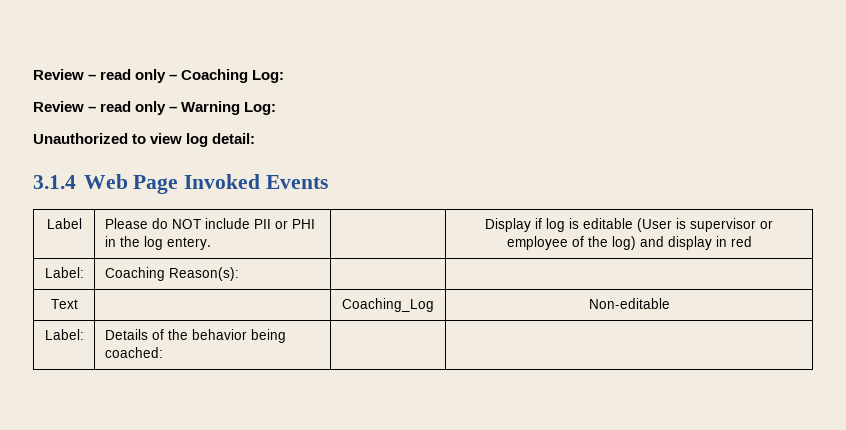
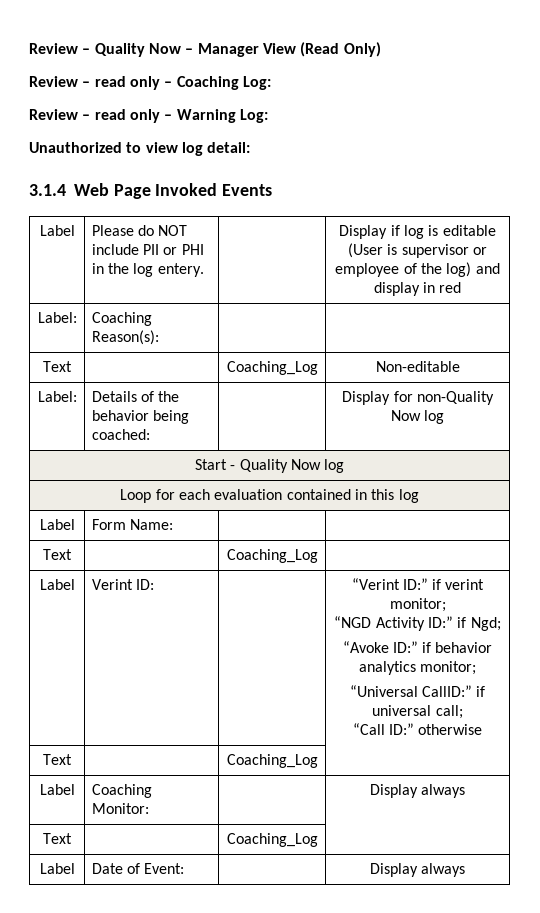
[33,69,97,80] Review – -> [29,42,381,57] [29,76,91,87] Review – Quality Now – Manager View (Read Only) // Review –
(163, 352) none -> [342,391,494,405] [390,410,445,424] [194,459,345,473] [120,489,419,503] [39,519,75,530] [91,519,174,530] [43,549,72,560] [226,549,318,563] [39,579,75,590] [91,579,155,590] [351,578,485,590] [389,598,446,612] [334,616,501,631] [342,641,493,653] [358,661,477,675] [349,685,486,697] [372,705,463,719] [352,723,483,735] [43,754,72,765] [226,754,318,768] [39,784,75,795] [91,784,152,798] [91,803,149,814] [369,784,466,798] [43,833,72,844] [226,833,318,847] [39,863,75,874] [91,863,185,874] [369,863,466,877] Display for non-Quality Now log // Start - Quality Now log // Loop for each evaluation contained in this log // Label | Form Name: | | // Text | | Coaching_Log | // Label | Verint ID: | | “Verint ID:” if verint monitor; // “NGD Activity ID:” if Ngd; // “Avoke ID:” if behavior analytics monitor; // “Universal CallID:” if universal call; // “Call ID:” otherwise // Text | | Coaching_Log | // Label | Coaching Monitor: | | Display always // Text | | Coaching_Log | // Label | Date of Event: | | Display always

